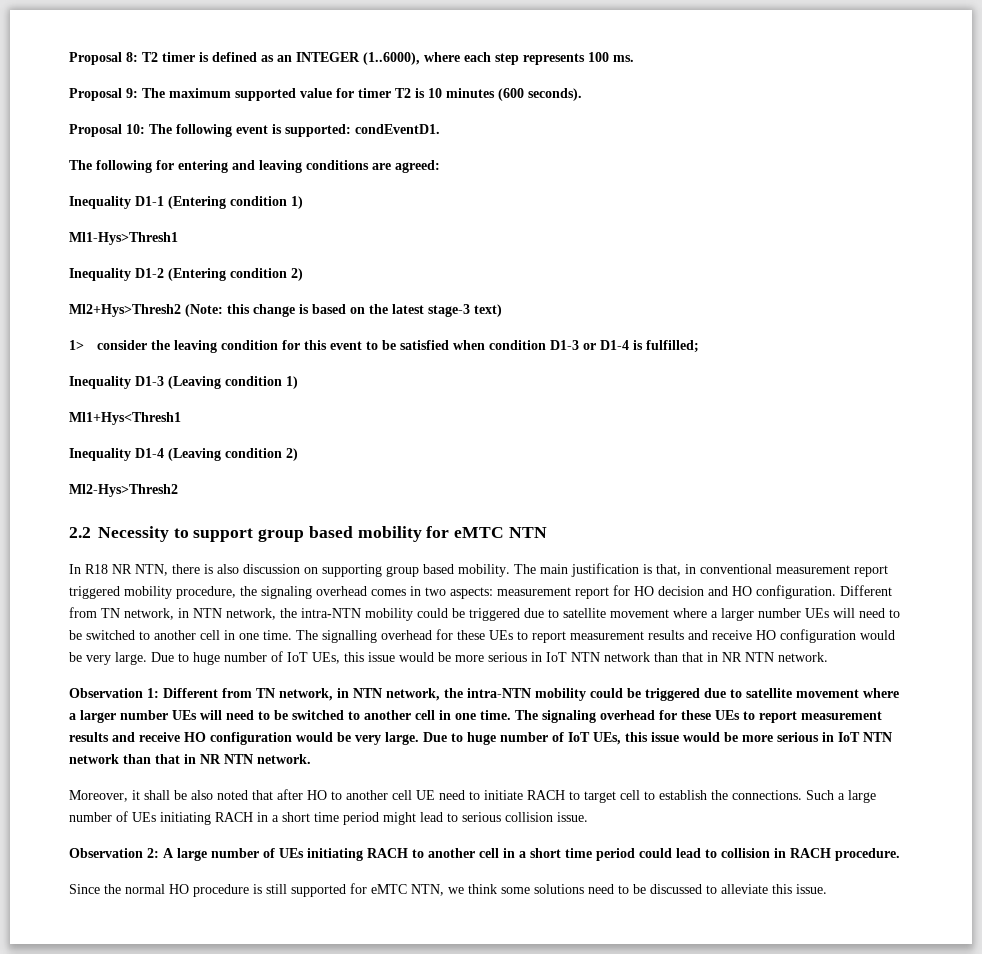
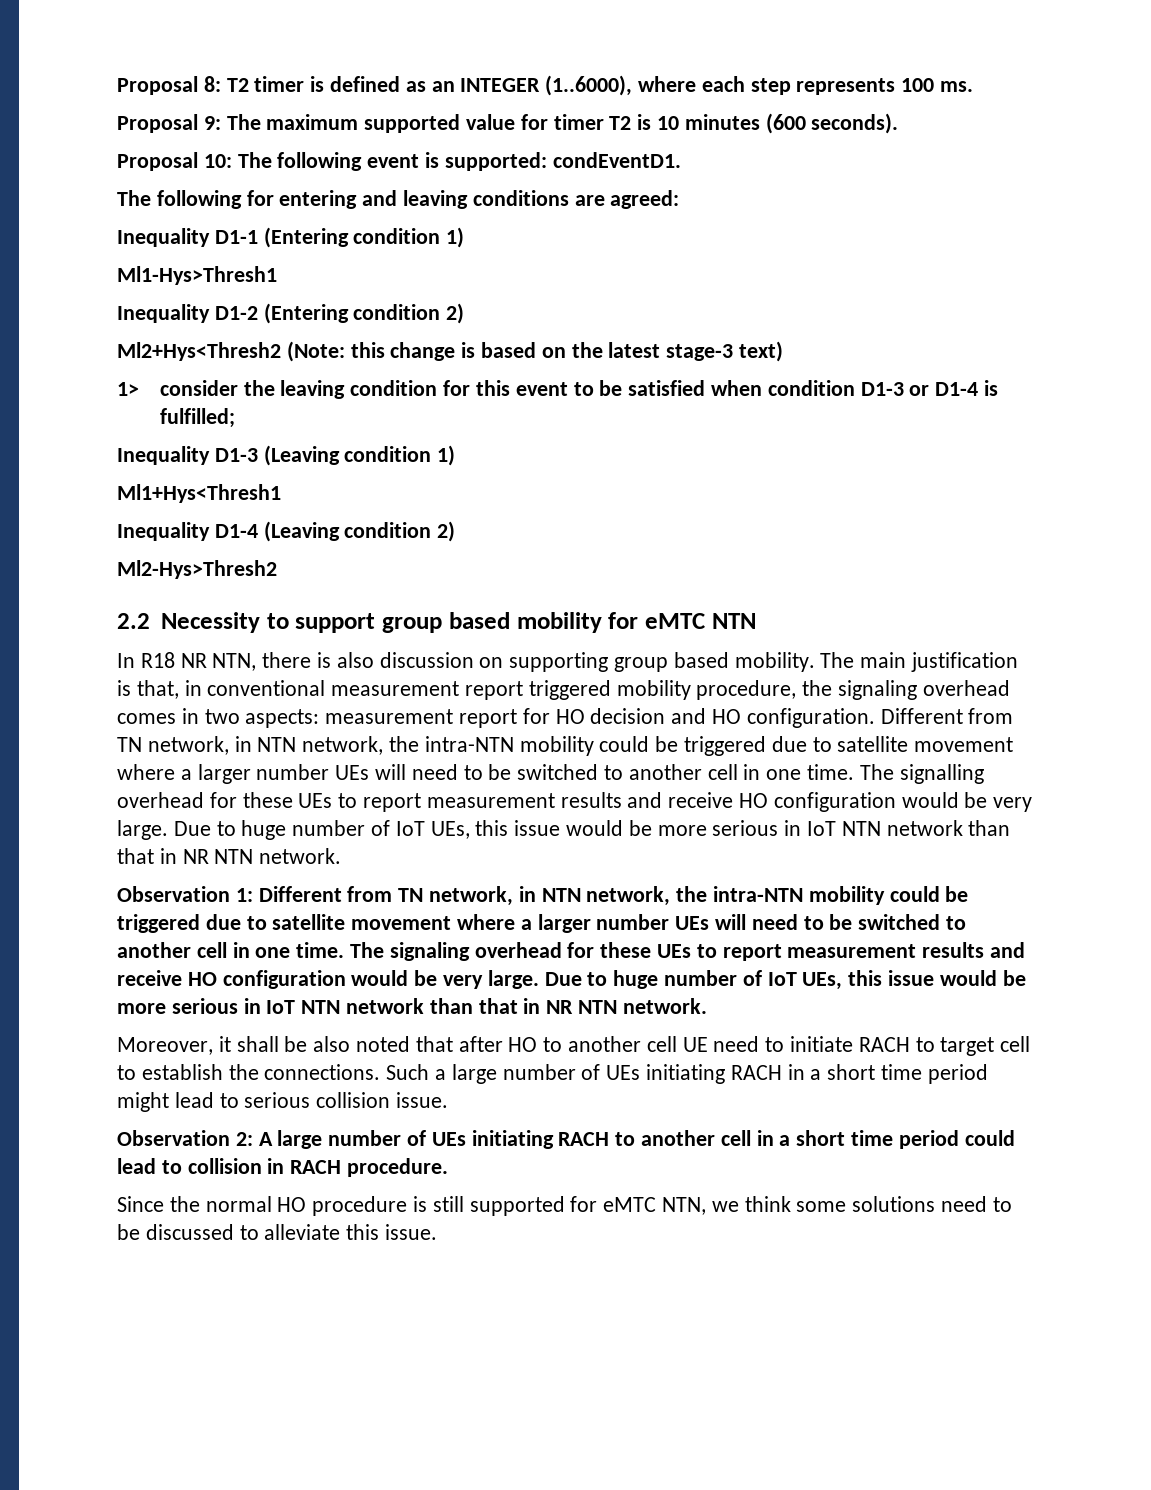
[69,304,181,317] Ml2+Hys>Thresh2 -> [117,342,281,361] Ml2+Hys<Thresh2

